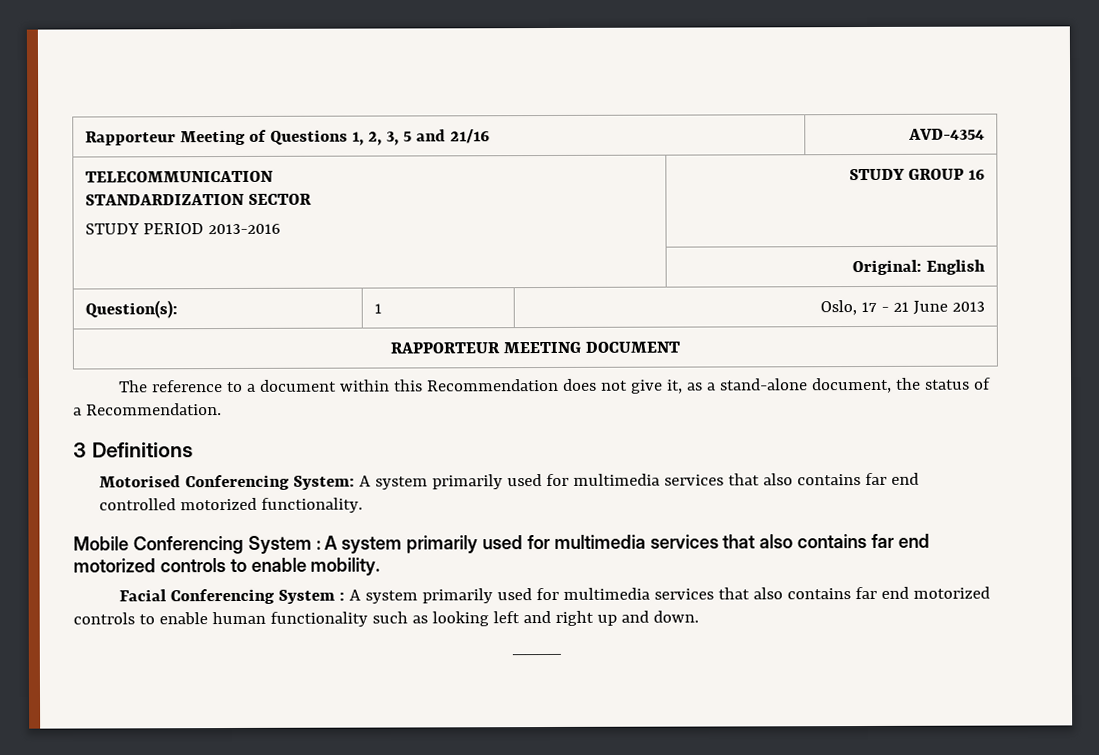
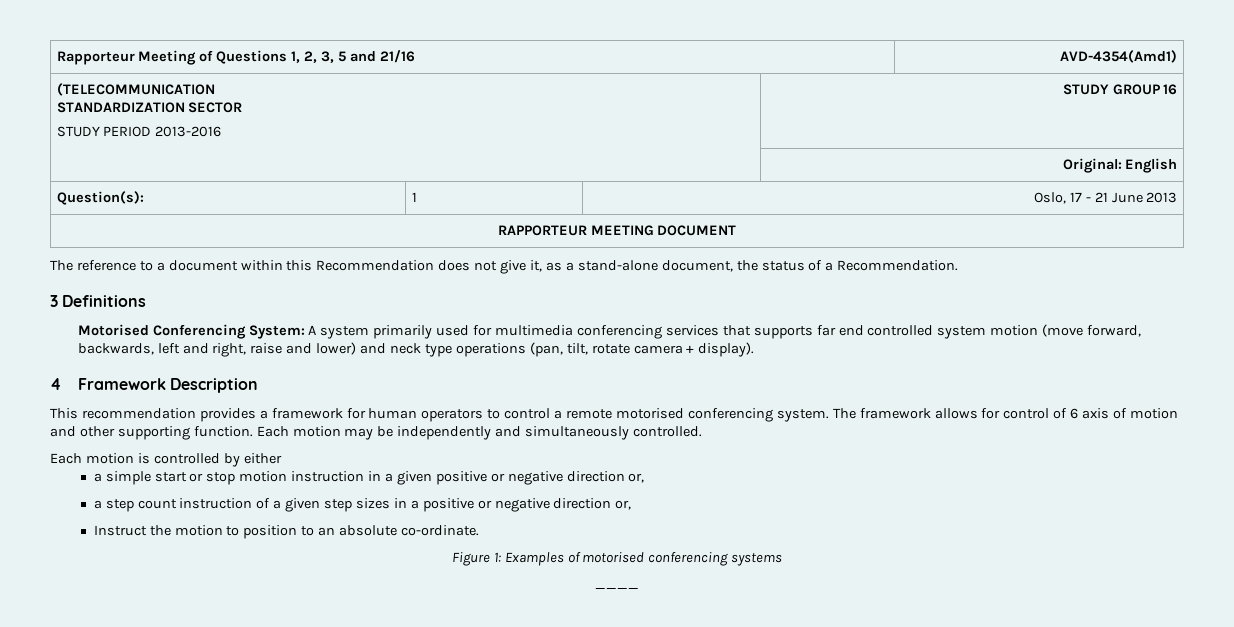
[907,128,985,140] [85,170,275,183] AVD-4354 // TELECOMMUNICATION -> [1060,50,1178,63] [56,83,215,96] AVD-4354(Amd1) // (TELECOMMUNICATION
[664,473,862,486] services that also contains -> [576,325,813,339] conferencing services that supports
[180,497,364,513] [73,533,930,555] [73,557,381,576] [119,586,991,605] [73,610,699,627] motorized functionality. // Mobile Conferencing System : A system primarily used for multimedia services that also contains far end motorized controls to enable mobility. // Facial Conferencing System : A system primarily used for multimedia services that also contains far end motorized controls to enable human functionality such as looking left and right up and down. -> [937,324,1142,339] [77,342,755,357] [50,378,259,393] [50,408,1178,422] [50,426,703,440] [50,453,282,467] [93,471,645,485] [93,498,632,512] [93,525,479,539] [451,552,783,566] system motion (move forward, backwards, left and right, raise and lower) and neck type operations (pan, tilt, rotate camera + display). // 4 Framework Description // This recommendation provides a framework for human operators to control a remote motorised conferencing system. The framework allows for control of 6 axis of motion and other supporting function. Each motion may be independently and simultaneously controlled. // Each motion is controlled by either // a simple start or stop motion instruction in a given positive or negative direction or, // a step count instruction of a given step sizes in a positive or negative direction or, // Instruct the motion to position to an absolute co-ordinate. // Figure 1: Examples of motorised conferencing systems

